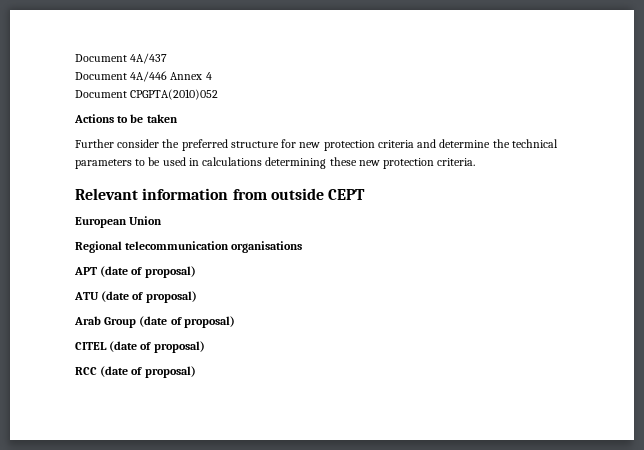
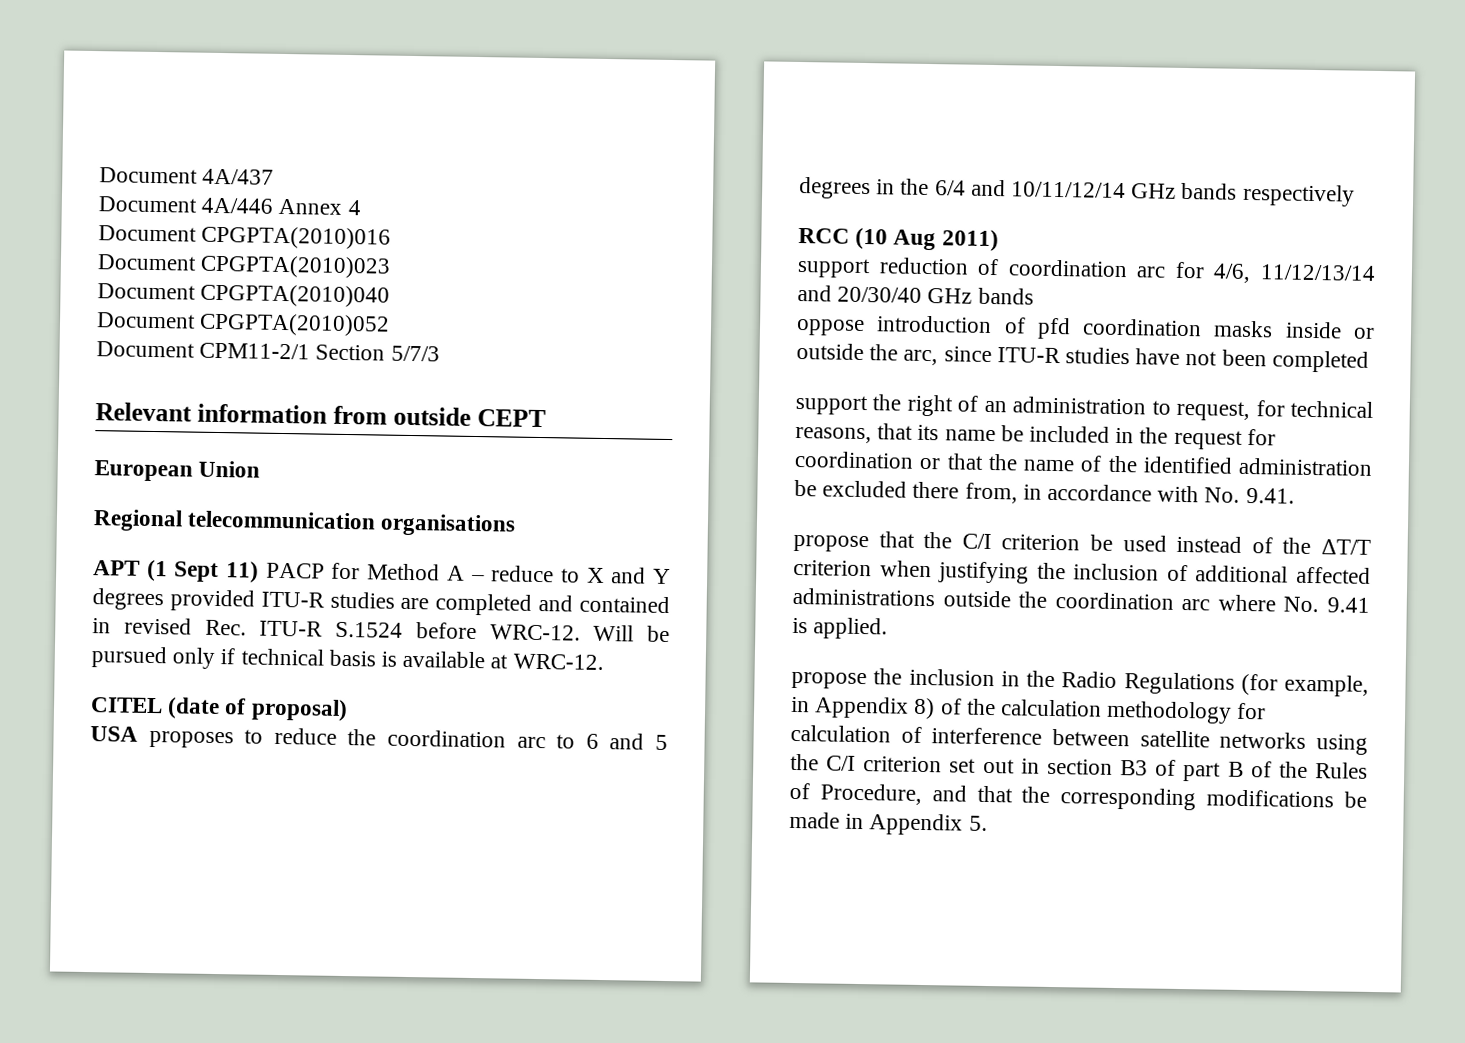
[130,89,219,100] [74,114,178,123] [75,139,558,151] [75,157,476,169] CPGPTA(2010)052 // Actions to be taken // Further consider the preferred structure for new protection criteria and determine the technical parameters to be used in calculations determining these new protection criteria. -> [201,225,392,250] [97,254,392,279] [97,283,391,308] [96,312,391,337] [96,341,440,362] CPGPTA(2010)016 // Document CPGPTA(2010)023 // Document CPGPTA(2010)040 // Document CPGPTA(2010)052 // Document CPM11-2/1 Section 5/7/3
[100,266,196,278] [74,291,197,303] [74,316,235,328] [75,341,205,353] [75,366,196,378] (date of proposal) // ATU (date of proposal) // Arab Group (date of proposal) // CITEL (date of proposal) // RCC (date of proposal) -> [146,559,671,585] [92,588,670,616] [92,617,670,643] [91,646,604,671] [90,697,348,722] [90,726,669,751] [799,176,1355,207] [798,227,999,252] [797,257,1376,284] [797,284,1034,305] [796,315,1375,340] [796,342,1369,373] [795,394,1373,422] [795,423,1276,450] [794,450,1373,476] [794,479,1295,504] [793,531,1371,555] [793,559,1371,584] [792,587,1370,613] [792,617,889,640] [791,668,1369,697] [791,696,1267,724] [790,724,1368,755] [790,753,1368,782] [789,782,1367,811] [789,811,988,836] (1 Sept 11) PACP for Method A – reduce to X and Y degrees provided ITU-R studies are completed and contained in revised Rec. ITU-R S.1524 before WRC-12. Will be pursued only if technical basis is available at WRC-12. // CITEL (date of proposal) // USA proposes to reduce the coordination arc to 6 and 5 degrees in the 6/4 and 10/11/12/14 GHz bands respectively // RCC (10 Aug 2011) // support reduction of coordination arc for 4/6, 11/12/13/14 and 20/30/40 GHz bands // oppose introduction of pfd coordination masks inside or outside the arc, since ITU-R studies have not been completed // support the right of an administration to request, for technical reasons, that its name be included in the request for coordination or that the name of the identified administration be excluded there from, in accordance with No. 9.41. // propose that the C/I criterion be used instead of the ΔT/T criterion when justifying the inclusion of additional affected administrations outside the coordination arc where No. 9.41 is applied. // propose the inclusion in the Radio Regulations (for example, in Appendix 8) of the calculation methodology for calculation of interference between satellite networks using the C/I criterion set out in section B3 of part B of the Rules of Procedure, and that the corresponding modifications be made in Appendix 5.

